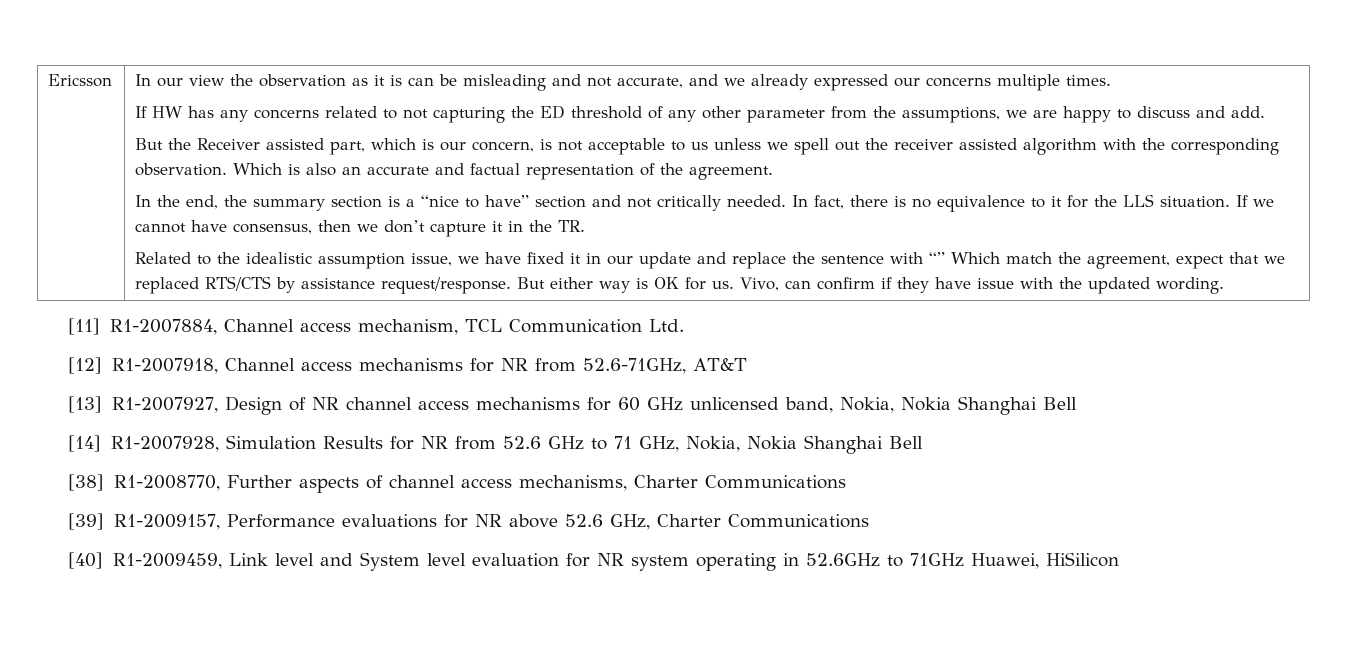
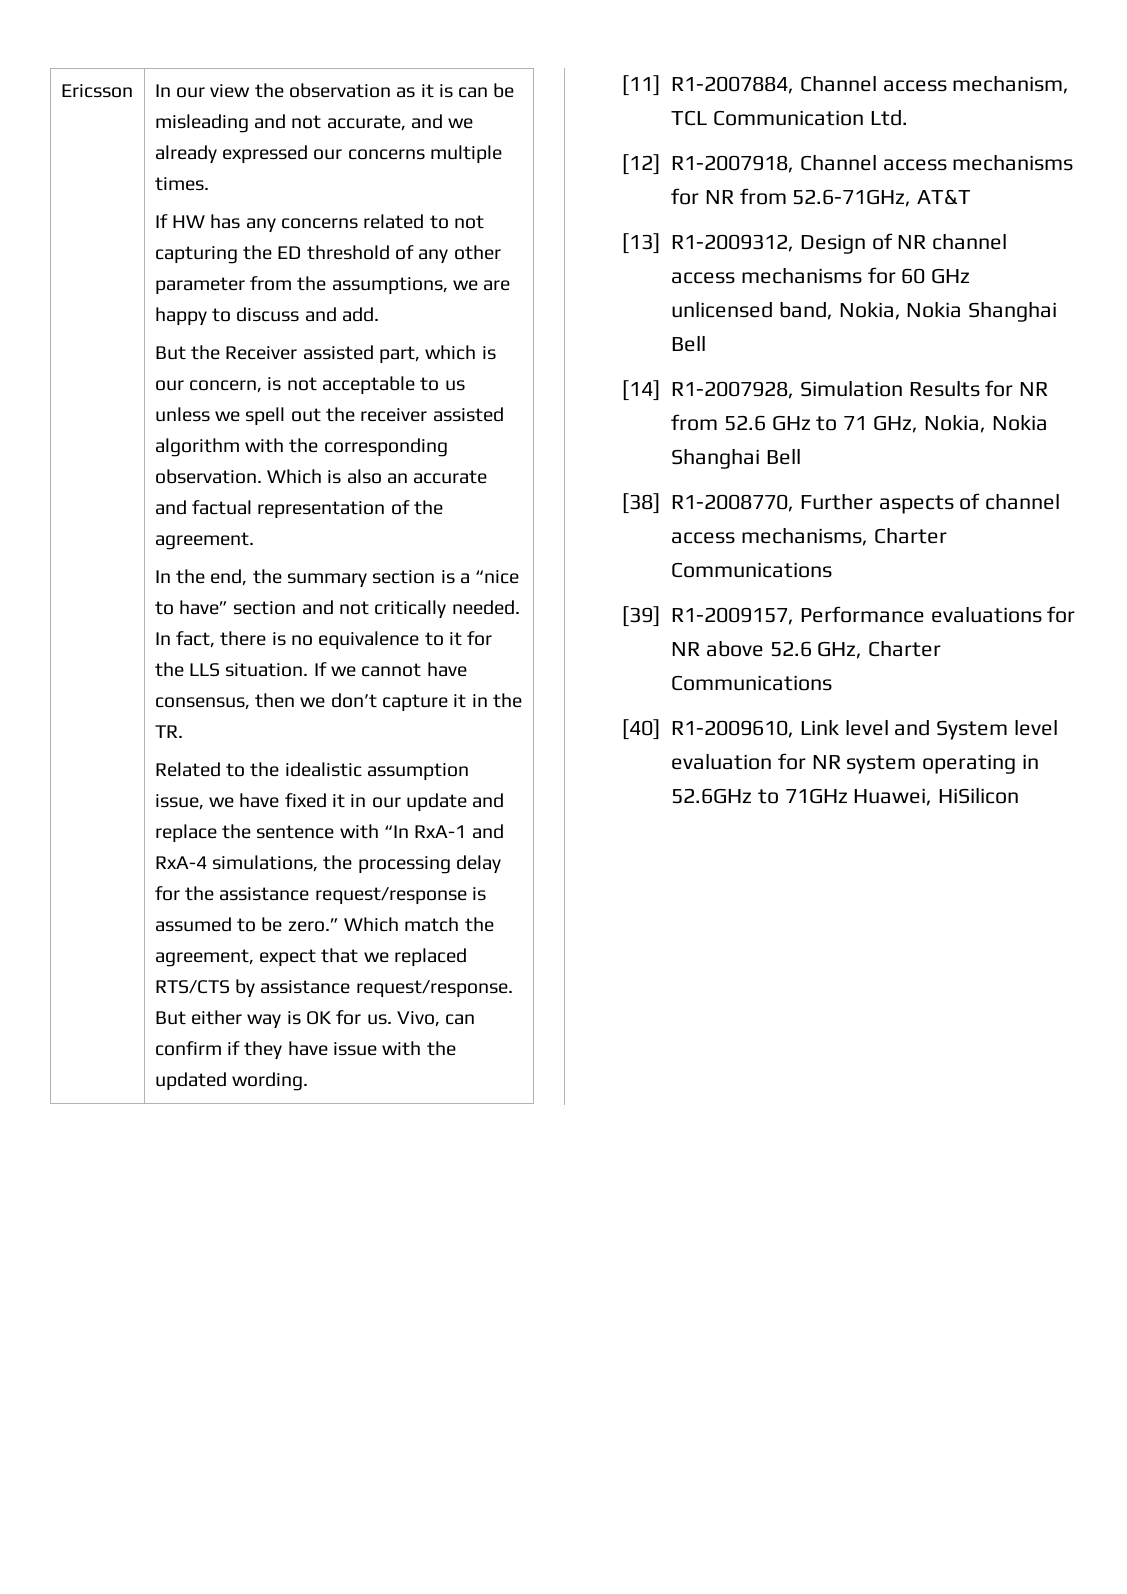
[929,252,946,264] “” -> [383,824,504,839] [154,855,501,874] [154,886,486,905] [154,917,339,932] “In RxA-1 and RxA-4 simulations, the processing delay for the assistance request/response is assumed to be zero.”
[111,397,218,413] R1-2007927, -> [671,234,795,252] R1-2009312,
[112,553,222,569] R1-2009459, -> [671,720,795,738] R1-2009610,

